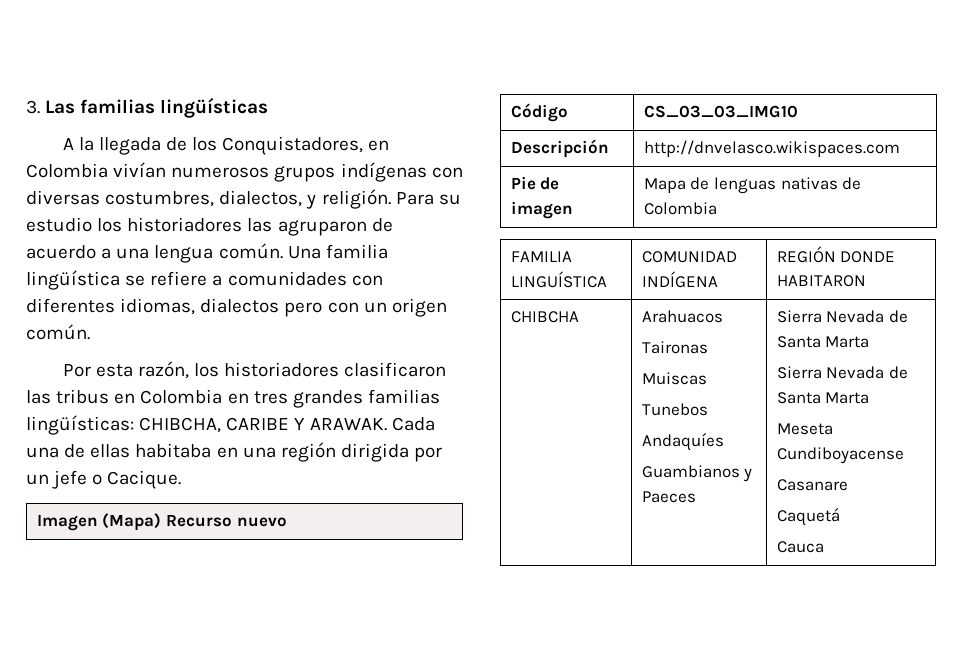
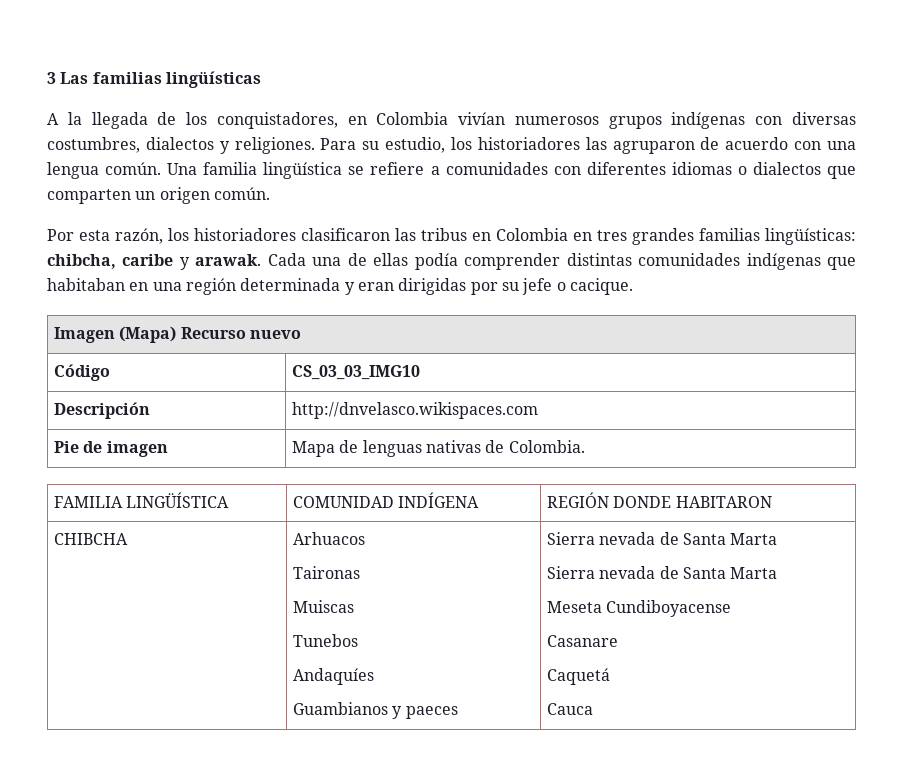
[26,100,40,114] 3. -> [47,72,56,84] 3
[222,136,364,155] Conquistadores, -> [216,112,338,129] conquistadores,
[219,189,391,209] dialectos, y religión. -> [145,137,315,154] dialectos y religiones.
[26,217,92,232] estudio -> [385,137,446,153] estudio,
[101,248,112,259] a -> [794,141,822,150] con
[120,298,359,317] idiomas, dialectos pero con -> [671,162,856,179] [47,189,131,204] idiomas o dialectos que comparten
[139,417,435,433] [26,442,443,462] [26,474,49,485] CHIBCHA, CARIBE Y ARAWAK. Cada una de ellas habitaba en una región dirigida por un -> [47,253,856,270] [47,278,519,295] chibcha, caribe y arawak. Cada una de ellas podía comprender distintas comunidades indígenas que habitaban en una región determinada y eran dirigidas por su
[107,470,182,489] Cacique. -> [569,278,633,295] cacique.
[643,202,717,215] Colombia -> [508,440,585,453] Colombia.
[510,271,607,288] LINGUÍSTICA -> [126,492,230,508] LINGÜÍSTICA
[641,310,723,323] Arahuacos -> [293,532,366,545] Arhuacos
[641,491,696,503] [776,310,885,323] Paeces | Sierra Nevada -> [405,706,458,719] [547,532,656,545] paeces | Sierra nevada
[826,366,885,379] Nevada -> [599,566,656,579] nevada

